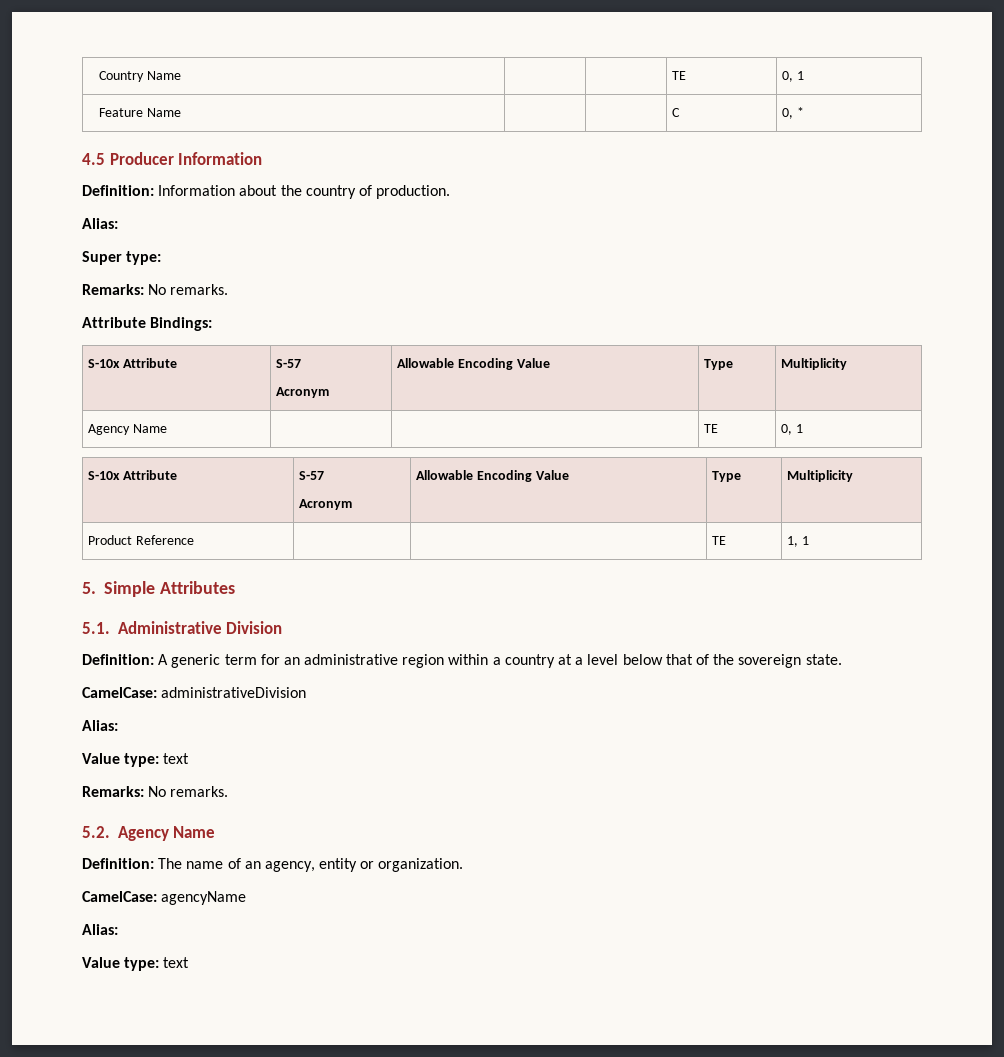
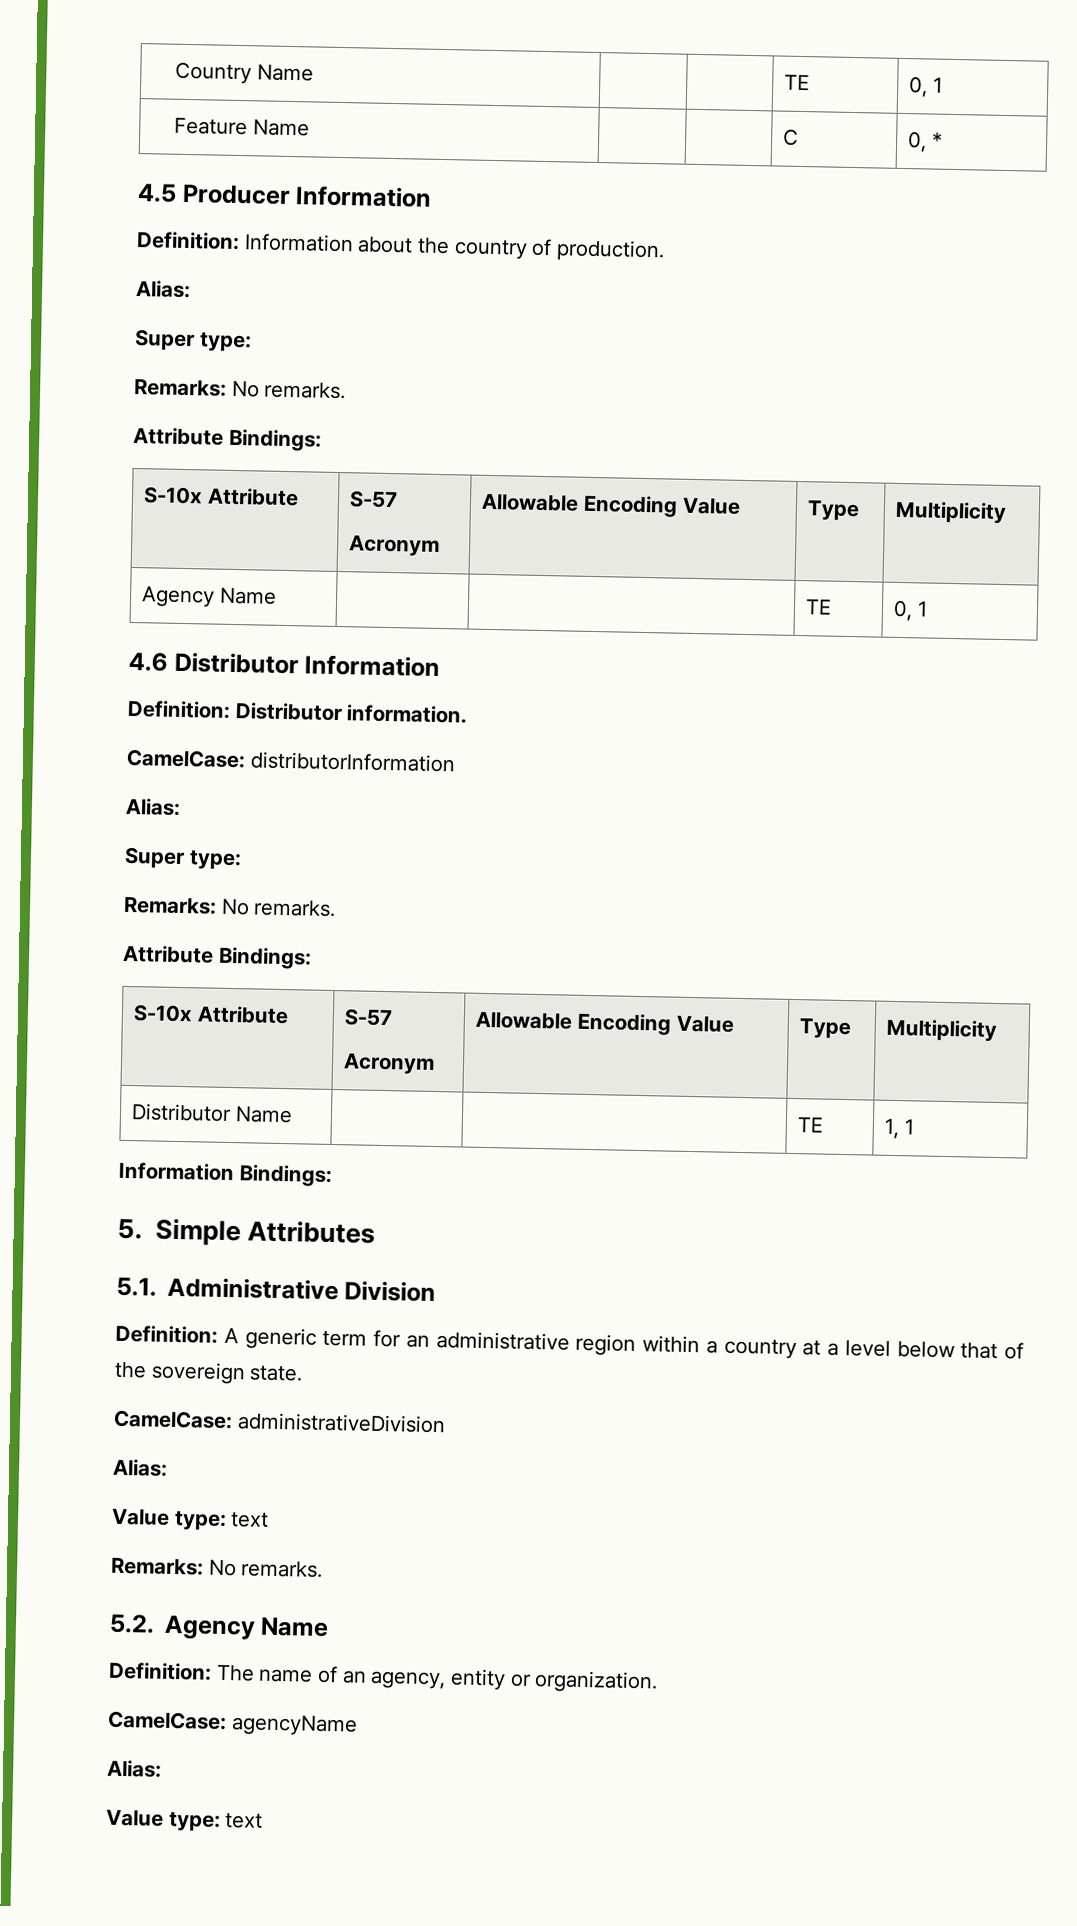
[88,470,178,480] [299,471,325,480] [299,499,353,510] [416,470,569,482] [712,471,742,482] [787,470,854,482] [88,535,195,545] // S-10x Attribute | S-57 // Acronym | Allowable Encoding Value | Type | Multiplicity // Product Reference -> [128,651,441,678] [127,699,468,724] [126,748,456,773] [125,797,181,816] [124,846,242,871] [123,896,337,918] [122,944,312,970] [133,1004,290,1025] [344,1008,394,1027] [343,1053,436,1075] [475,1011,734,1036] [799,1018,852,1040] [886,1018,998,1042] [131,1103,294,1124] // 4.6 Distributor Information // Definition: Distributor information. // CamelCase: distributorInformation // Alias: // Super type: // Remarks: No remarks. // Attribute Bindings: // S-10x Attribute | S-57 // Acronym | Allowable Encoding Value | Type | Multiplicity // Distributor Name
(810, 540) none -> [118,1161,332,1187] // Information Bindings:

